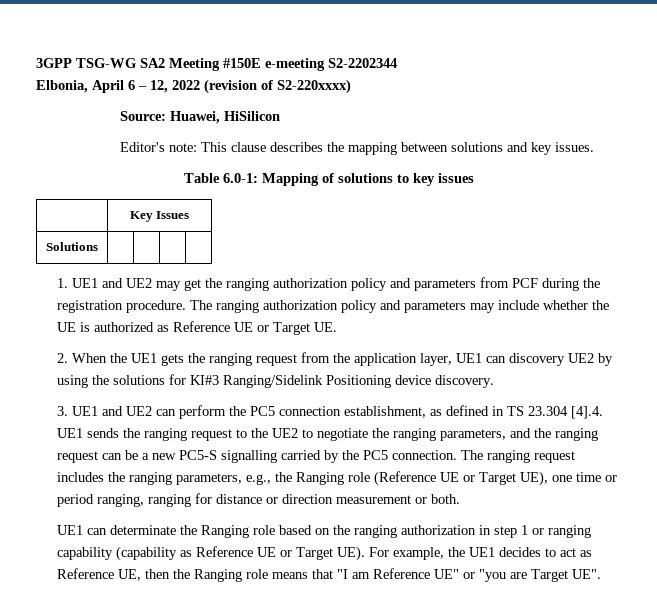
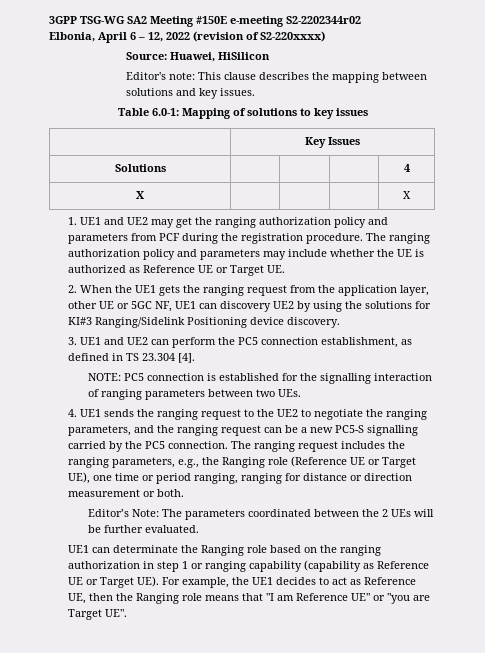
[328,58,397,68] S2-2202344 -> [286,16,361,24] S2-2202344r02
(98, 246) none -> [403,164,410,172] [136,191,144,199] [403,191,411,199] 4 // X | | | | X
(452, 359) none -> [68,301,173,312] other UE or 5GC NF,
[570,406,603,419] [4].4. -> [178,353,196,363] [87,373,432,384] [87,389,301,400] [68,409,78,417] [4]. // NOTE: PC5 connection is established for the signalling interaction of ranging parameters between two UEs. // 4.
(460, 499) none -> [87,509,434,520] [87,525,199,533] // Editor’s Note: The parameters coordinated between the 2 UEs will be further evaluated.

